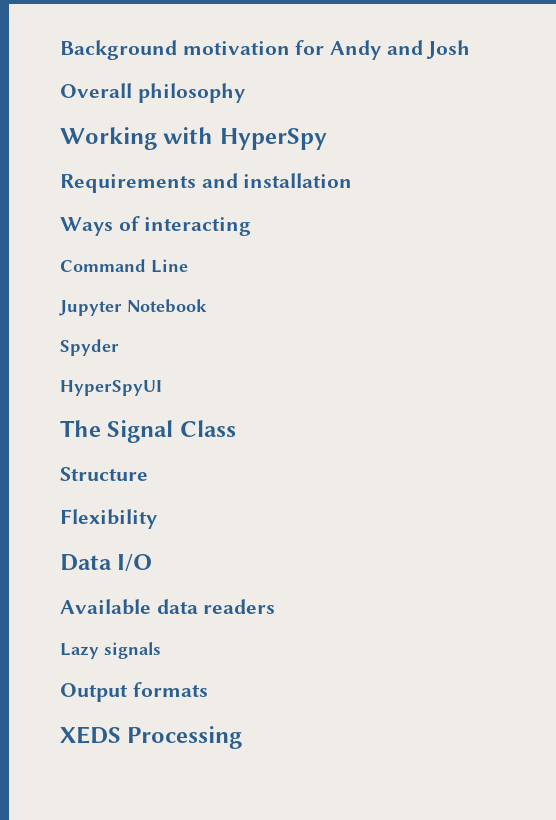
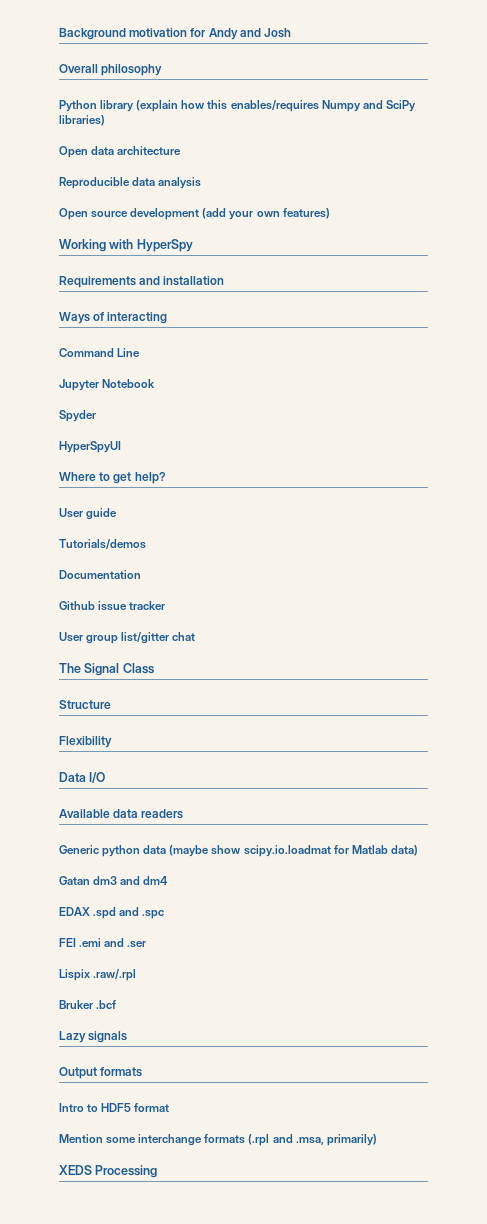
(245, 93) none -> [59,100,416,112] [59,115,105,126] [59,146,182,158] [59,177,202,189] [59,208,330,220] // Python library (explain how this enables/requires Numpy and SciPy libraries) // Open data architecture // Reproducible data analysis // Open source development (add your own features)
(162, 388) none -> [59,472,166,484] [59,508,118,520] [59,539,146,550] [59,570,141,579] [59,601,166,611] [59,632,196,644] // Where to get help? // User guide // Tutorials/demos // Documentation // Github issue tracker // User group list/gitter chat
[60,642,161,659] [60,682,208,702] Lazy signals // Output formats -> [59,845,418,857] [59,876,169,885] [59,907,165,919] [59,938,147,948] [59,969,137,981] [59,1000,117,1009] [59,1031,128,1043] [59,1067,143,1079] [59,1103,170,1112] [59,1134,377,1146] Generic python data (maybe show scipy.io.loadmat for Matlab data) // Gatan dm3 and dm4 // EDAX .spd and .spc // FEI .emi and .ser // Lispix .raw/.rpl // Bruker .bcf // Lazy signals // Output formats // Intro to HDF5 format // Mention some interchange formats (.rpl and .msa, primarily)

